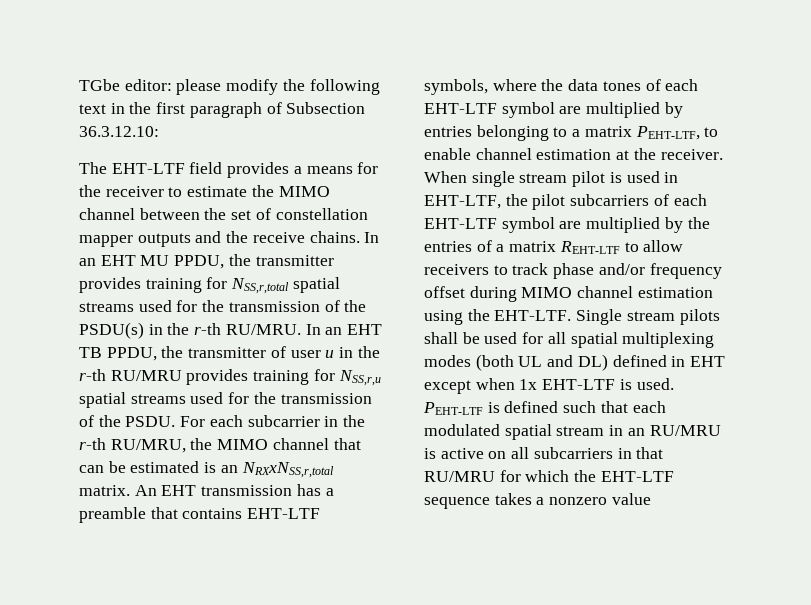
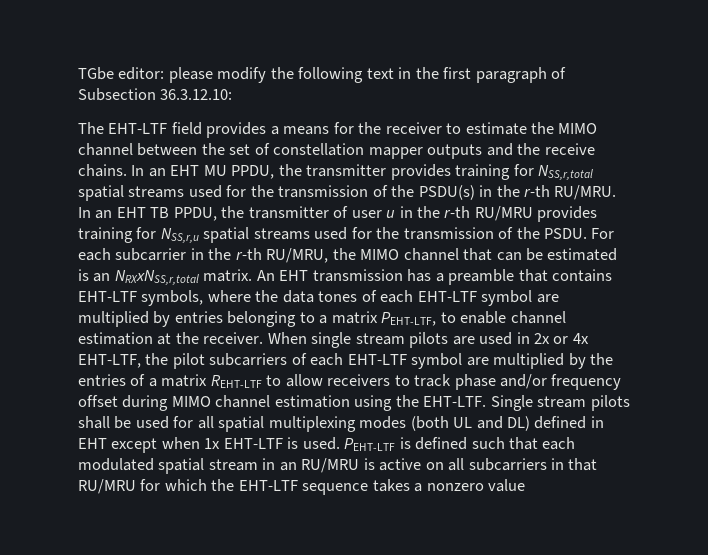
[572,171,679,187] pilot is used in -> [409,332,589,348] pilots are used in 2x or 4x

